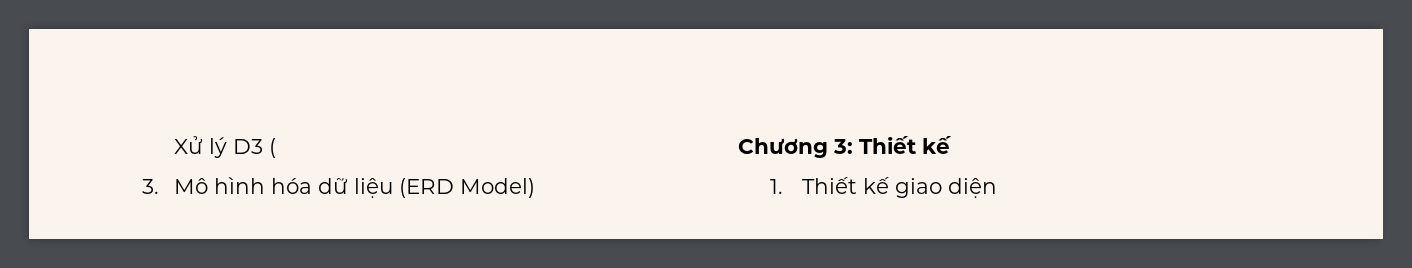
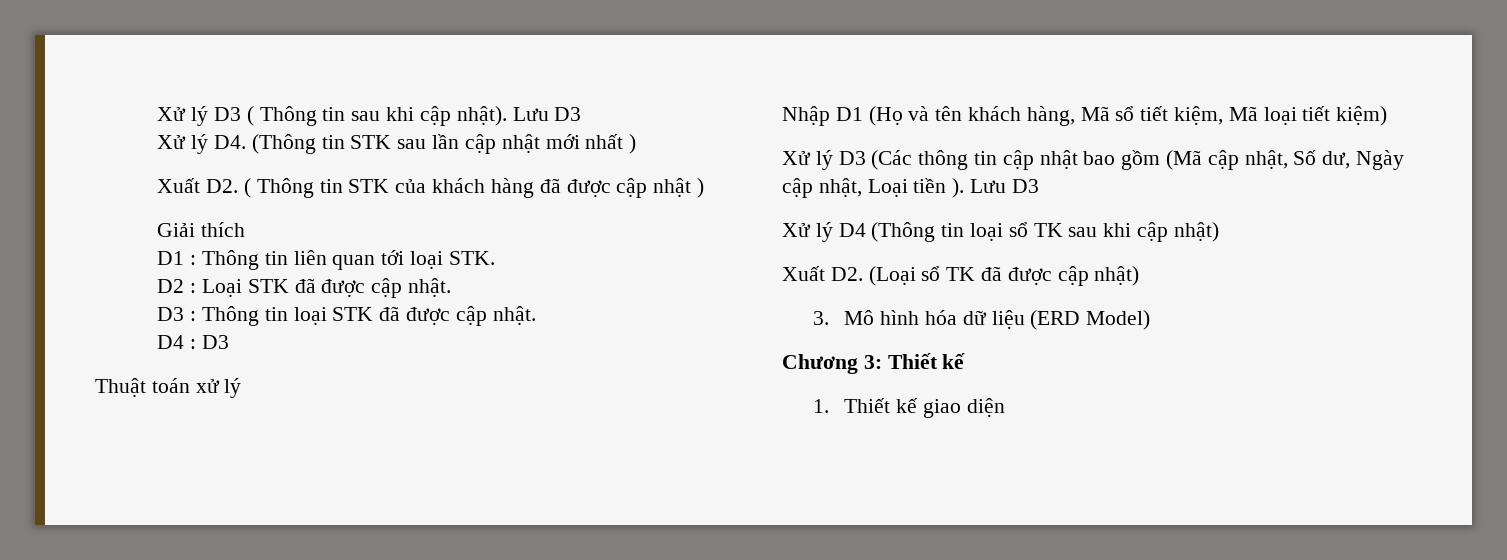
(276, 148) none -> [259,106,582,126] [157,134,637,154] [157,178,704,198] [157,222,246,237] [157,250,495,270] [157,278,452,298] [157,306,536,326] [157,335,230,349] [95,378,242,398] [782,106,1388,126] [782,150,1405,170] [782,178,1039,198] [782,222,1219,242] [782,266,1140,286] Thông tin sau khi cập nhật). Lưu D3 // Xử lý D4. (Thông tin STK sau lần cập nhật mới nhất ) // Xuất D2. ( Thông tin STK của khách hàng đã được cập nhật ) // Giải thích // D1 : Thông tin liên quan tới loại STK. // D2 : Loại STK đã được cập nhật. // D3 : Thông tin loại STK đã được cập nhật. // D4 : D3 // Thuật toán xử lý // Nhập D1 (Họ và tên khách hàng, Mã sổ tiết kiệm, Mã loại tiết kiệm) // Xử lý D3 (Các thông tin cập nhật bao gồm (Mã cập nhật, Số dư, Ngày cập nhật, Loại tiền ). Lưu D3 // Xử lý D4 (Thông tin loại sổ TK sau khi cập nhật) // Xuất D2. (Loại sổ TK đã được cập nhật)

